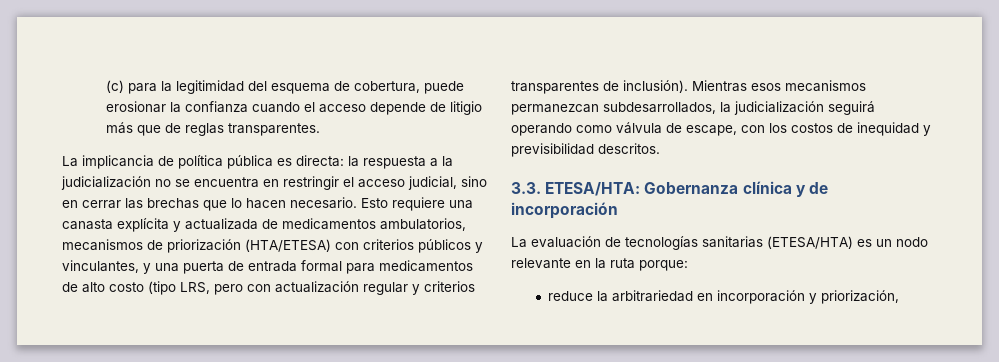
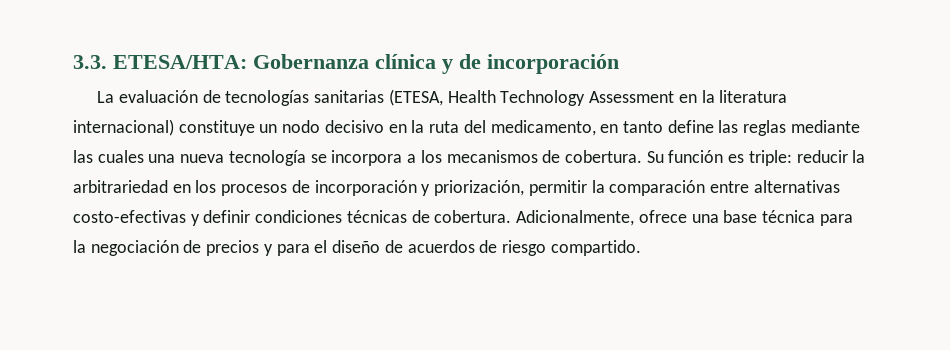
[106,80,465,94] [106,101,483,115] [106,122,321,136] [62,155,453,169] [61,176,487,190] [62,197,473,211] [62,218,466,232] [62,239,483,253] [62,260,473,274] [62,281,475,295] [511,80,866,94] [511,101,875,115] [511,122,931,136] [511,143,660,157] (c) para la legitimidad del esquema de cobertura, puede erosionar la confianza cuando el acceso depende de litigio más que de reglas transparentes. // La implicancia de política pública es directa: la respuesta a la judicialización no se encuentra en restringir el acceso judicial, sino en cerrar las brechas que lo hacen necesario. Esto requiere una canasta explícita y actualizada de medicamentos ambulatorios, mecanismos de priorización (HTA/ETESA) con criterios públicos y vinculantes, y una puerta de entrada formal para medicamentos de alto costo (tipo LRS, pero con actualización regular y criterios transparentes de inclusión). Mientras esos mecanismos permanezcan subdesarrollados, la judicialización seguirá operando como válvula de escape, con los costos de inequidad y previsibilidad descritos. // -> (73, 62) none
[767,236,872,249] (ETESA/HTA) es -> [388,89,788,106] [73,119,255,136] (ETESA, Health Technology Assessment en la literatura internacional) constituye
[511,258,571,269] relevante -> [324,120,384,133] decisivo
[639,260,688,271] [547,290,899,304] porque: // reduce la arbitrariedad en incorporación y priorización, -> [463,120,860,136] [73,150,866,166] [73,180,840,196] [73,210,853,226] [73,240,641,256] del medicamento, en tanto define las reglas mediante las cuales una nueva tecnología se incorpora a los mecanismos de cobertura. Su función es triple: reducir la arbitrariedad en los procesos de incorporación y priorización, permitir la comparación entre alternativas costo-efectivas y definir condiciones técnicas de cobertura. Adicionalmente, ofrece una base técnica para la negociación de precios y para el diseño de acuerdos de riesgo compartido.

